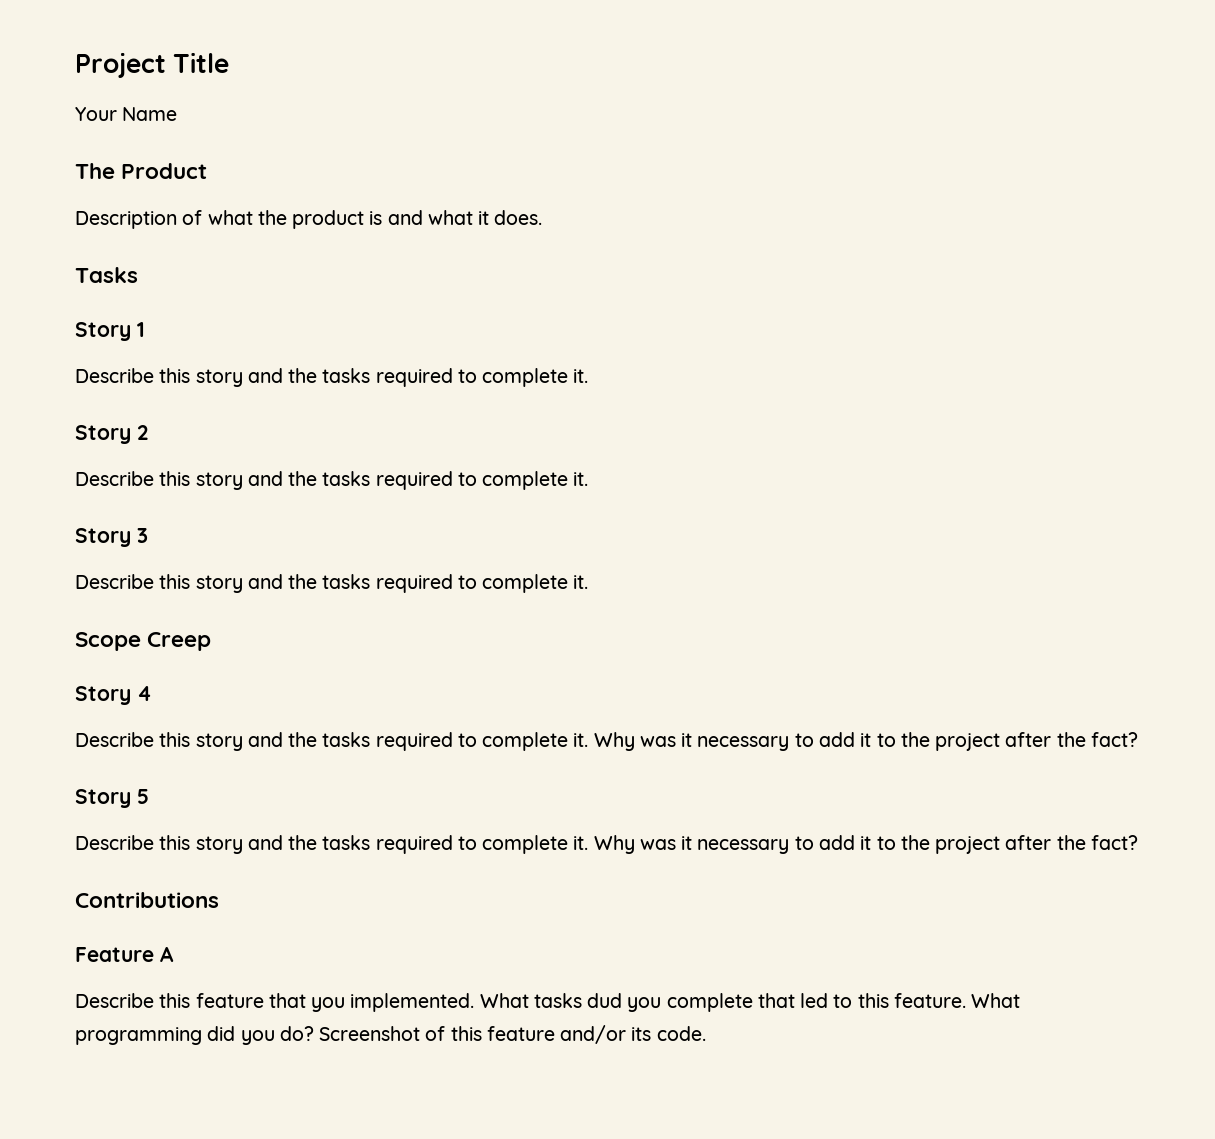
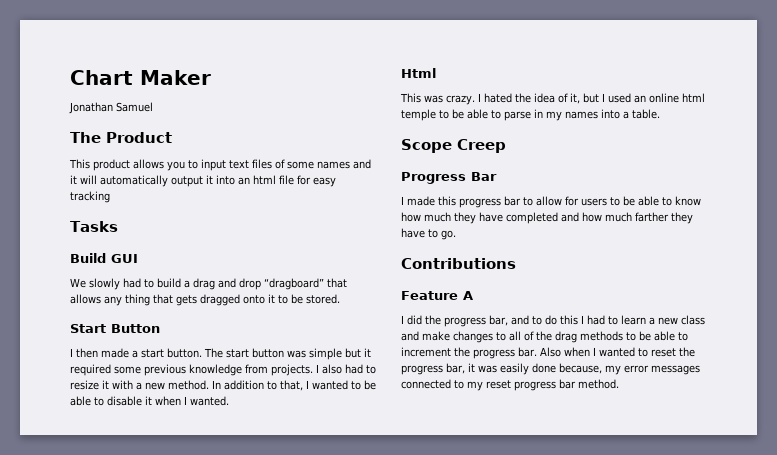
[75,52,230,78] [75,107,178,121] [75,163,208,179] [75,210,543,229] [75,267,138,283] [75,322,145,341] [75,368,589,387] [75,425,148,444] [75,471,589,490] [75,528,148,547] [75,574,589,593] [75,632,212,651] [75,686,152,705] [75,732,1138,751] [75,789,149,808] [75,835,1138,854] [75,892,219,908] [75,946,174,962] [75,993,1021,1012] [75,1025,706,1045] Project Title // Your Name // The Product // Description of what the product is and what it does. // Tasks // Story 1 // Describe this story and the tasks required to complete it. // Story 2 // Describe this story and the tasks required to complete it. // Story 3 // Describe this story and the tasks required to complete it. // Scope Creep // Story 4 // Describe this story and the tasks required to complete it. Why was it necessary to add it to the project after the fact? // Story 5 // Describe this story and the tasks required to complete it. Why was it necessary to add it to the project after the fact? // Contributions // Feature A // Describe this feature that you implemented. What tasks dud you complete that led to this feature. What programming did you do? Screenshot of this feature and/or its code. -> [70,70,211,85] [69,102,153,114] [70,132,172,143] [69,159,371,171] [70,175,336,187] [70,191,110,203] [70,221,118,232] [70,253,138,263] [70,278,347,290] [70,294,340,306] [70,324,160,333] [70,348,371,360] [70,364,376,376] [70,380,376,391] [70,396,229,406] [401,68,436,78] [400,93,705,105] [401,109,660,121] [401,139,506,153] [401,172,497,184] [401,196,701,208] [401,212,693,224] [401,228,456,240] [401,258,516,269] [401,291,473,300] [401,315,705,327] [401,331,688,343] [401,347,695,359] [401,363,700,375] [401,379,619,391] Chart Maker // Jonathan Samuel // The Product // This product allows you to input text files of some names and it will automatically output it into an html file for easy tracking // Tasks // Build GUI // We slowly had to build a drag and drop “dragboard” that allows any thing that gets dragged onto it to be stored. // Start Button // I then made a start button. The start button was simple but it required some previous knowledge from projects. I also had to resize it with a new method. In addition to that, I wanted to be able to disable it when I wanted. // Html // This was crazy. I hated the idea of it, but I used an online html temple to be able to parse in my names into a table. // Scope Creep // Progress Bar // I made this progress bar to allow for users to be able to know how much they have completed and how much farther they have to go. // Contributions // Feature A // I did the progress bar, and to do this I had to learn a new class and make changes to all of the drag methods to be able to increment the progress bar. Also when I wanted to reset the progress bar, it was easily done because, my error messages connected to my reset progress bar method.

